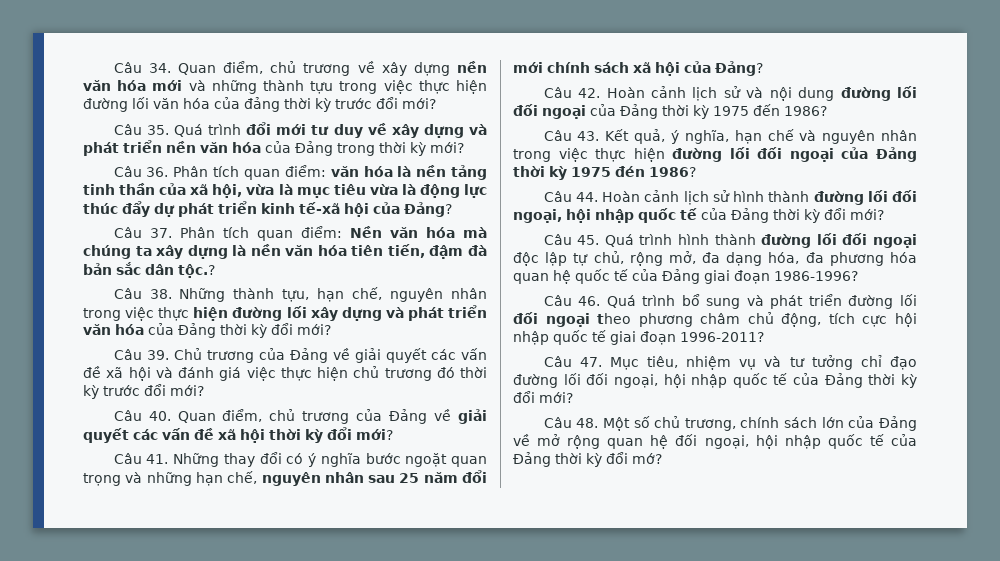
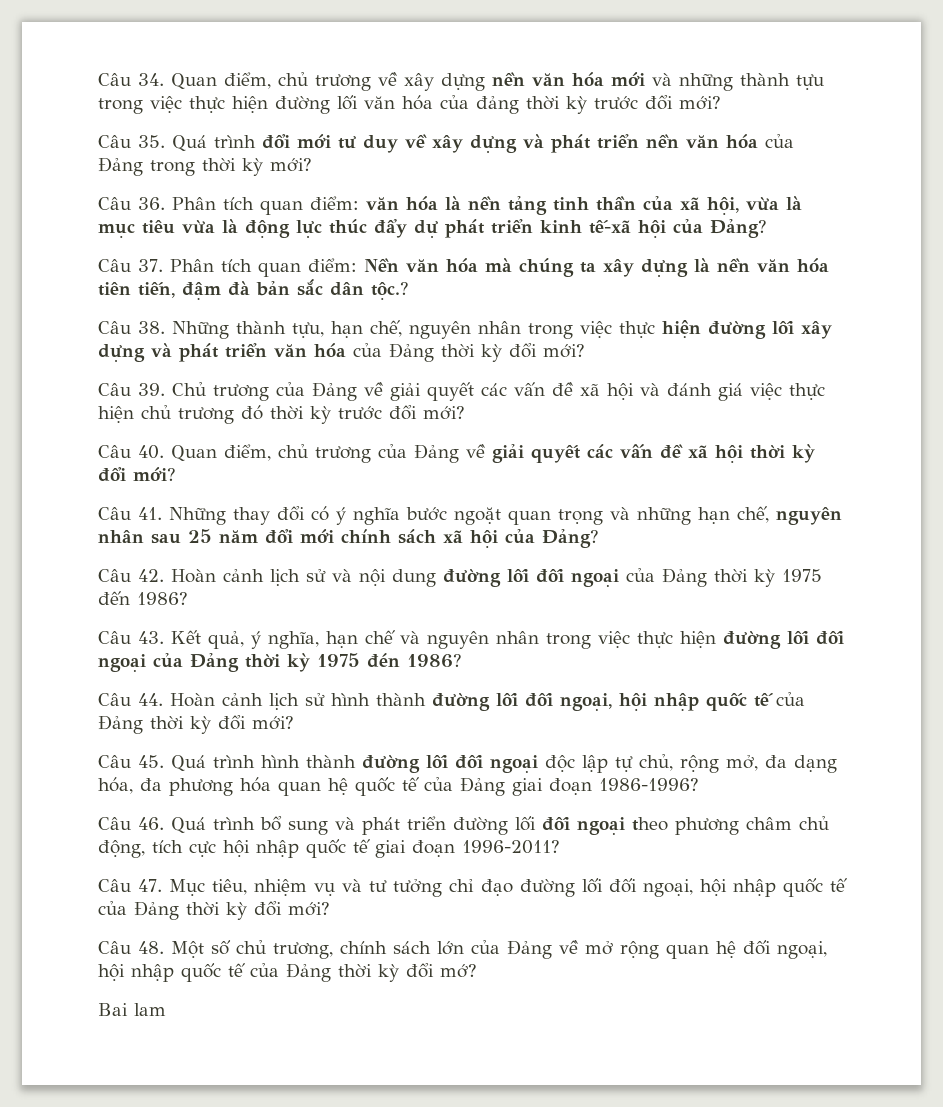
(662, 458) none -> [98,1003,166,1016] // Bai lam

